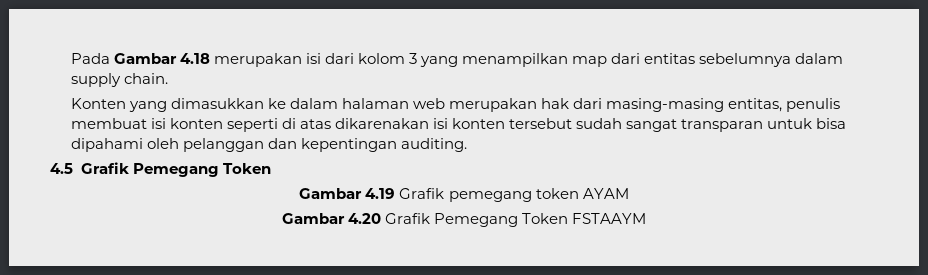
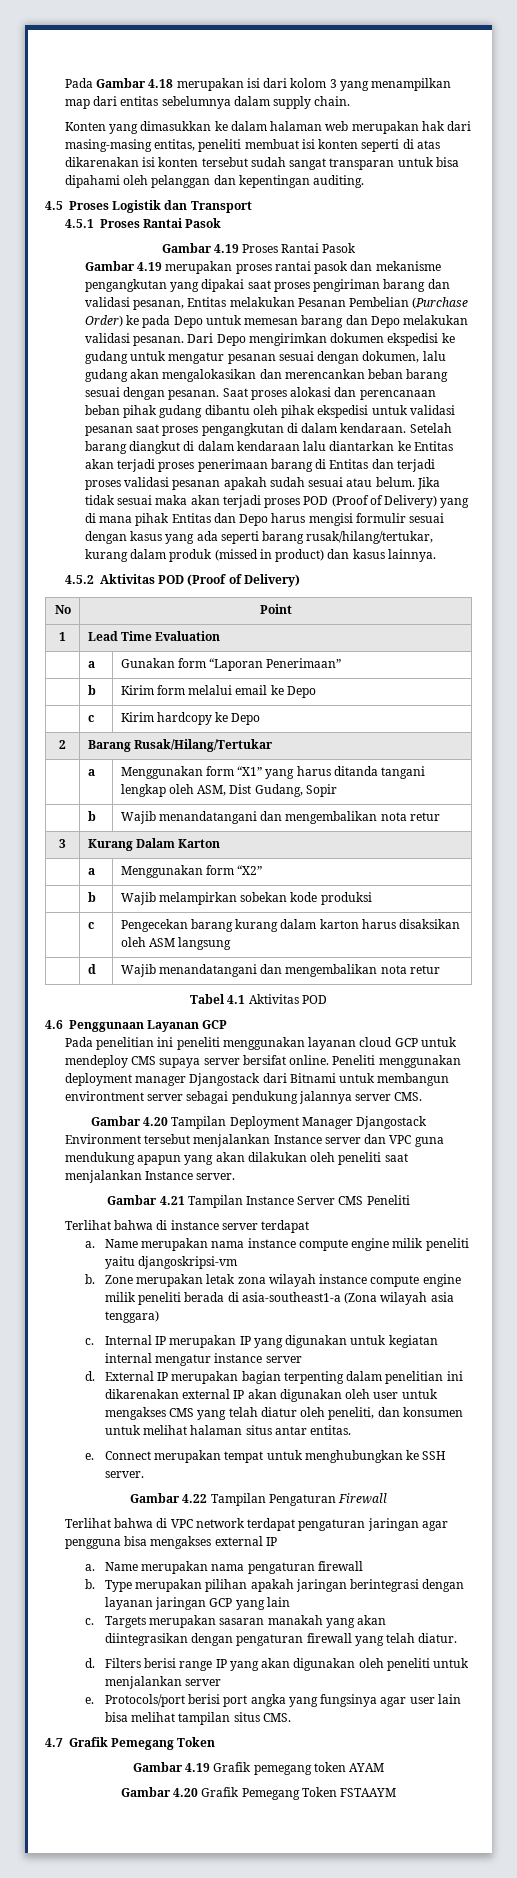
[786,98,841,112] penulis -> [198,139,242,152] peneliti
(73, 168) none -> [69,200,252,213] [64,218,222,228] [161,243,357,253] [84,261,441,274] [84,279,450,292] [84,297,469,310] [84,315,469,328] [84,333,455,346] [84,351,446,364] [84,369,449,382] [84,387,436,400] [84,405,455,418] [84,423,452,436] [84,441,453,454] [84,459,435,472] [84,477,440,490] [84,495,470,508] [84,513,445,526] [84,531,434,544] [84,549,436,562] [64,574,300,587] [54,605,71,614] [259,604,292,614] [59,632,66,641] [87,631,221,641] [87,661,95,668] [120,658,342,671] [87,685,96,695] [120,685,316,698] [87,715,94,722] [120,712,261,725] [59,740,66,749] [87,739,273,752] [87,769,95,776] [120,766,426,779] [120,784,337,797] [87,811,96,821] [120,811,440,824] [59,839,66,848] [87,838,221,851] [87,868,95,875] [120,865,263,878] [87,892,96,902] [120,892,372,905] [87,922,94,929] [120,919,461,932] [120,937,232,950] [87,964,96,974] [120,964,440,977] [190,994,327,1004] [45,1020,228,1032] [64,1037,457,1050] [64,1055,461,1068] [64,1073,450,1086] [64,1091,423,1104] [90,1116,428,1129] [64,1134,444,1147] [64,1152,408,1165] [64,1170,236,1183] [107,1195,410,1208] [64,1220,310,1233] [84,1238,469,1251] [104,1256,238,1269] [84,1274,461,1287] [104,1292,454,1305] [104,1310,159,1323] [84,1335,438,1348] [104,1353,302,1366] [84,1371,463,1384] [104,1389,438,1402] [104,1407,463,1420] [104,1425,352,1435] [84,1450,447,1463] [104,1471,144,1478] [130,1493,387,1506] [64,1518,448,1531] [64,1536,277,1549] [84,1561,363,1574] [84,1579,465,1592] [104,1597,290,1610] [84,1615,387,1628] [104,1633,458,1646] [84,1658,470,1671] [104,1676,222,1689] [84,1694,461,1707] [104,1712,291,1725] [45,1738,63,1747] Proses Logistik dan Transport // 4.5.1 Proses Rantai Pasok // Gambar 4.19 Proses Rantai Pasok // Gambar 4.19 merupakan proses rantai pasok dan mekanisme pengangkutan yang dipakai saat proses pengiriman barang dan validasi pesanan, Entitas melakukan Pesanan Pembelian (Purchase Order) ke pada Depo untuk memesan barang dan Depo melakukan validasi pesanan. Dari Depo mengirimkan dokumen ekspedisi ke gudang untuk mengatur pesanan sesuai dengan dokumen, lalu gudang akan mengalokasikan dan merencankan beban barang sesuai dengan pesanan. Saat proses alokasi dan perencanaan beban pihak gudang dibantu oleh pihak ekspedisi untuk validasi pesanan saat proses pengangkutan di dalam kendaraan. Setelah barang diangkut di dalam kendaraan lalu diantarkan ke Entitas akan terjadi proses penerimaan barang di Entitas dan terjadi proses validasi pesanan apakah sudah sesuai atau belum. Jika tidak sesuai maka akan terjadi proses POD (Proof of Delivery) yang di mana pihak Entitas dan Depo harus mengisi formulir sesuai dengan kasus yang ada seperti barang rusak/hilang/tertukar, kurang dalam produk (missed in product) dan kasus lainnya. // 4.5.2 Aktivitas POD (Proof of Delivery) // No | Point // 1 | Lead Time Evaluation // | a | Gunakan form “Laporan Penerimaan” // | b | Kirim form melalui email ke Depo // | c | Kirim hardcopy ke Depo // 2 | Barang Rusak/Hilang/Tertukar // | a | Menggunakan form “X1” yang harus ditanda tangani lengkap oleh ASM, Dist Gudang, Sopir // | b | Wajib menandatangani dan mengembalikan nota retur // 3 | Kurang Dalam Karton // | a | Menggunakan form “X2” // | b | Wajib melampirkan sobekan kode produksi // | c | Pengecekan barang kurang dalam karton harus disaksikan oleh ASM langsung // | d | Wajib menandatangani dan mengembalikan nota retur // Tabel 4.1 Aktivitas POD // 4.6 Penggunaan Layanan GCP // Pada penelitian ini peneliti menggunakan layanan cloud GCP untuk mendeploy CMS supaya server bersifat online. Peneliti menggunakan deployment manager Djangostack dari Bitnami untuk membangun environtment server sebagai pendukung jalannya server CMS. // Gambar 4.20 Tampilan Deployment Manager Djangostack // Environment tersebut menjalankan Instance server dan VPC guna mendukung apapun yang akan dilakukan oleh peneliti saat menjalankan Instance server. // Gambar 4.21 Tampilan Instance Server CMS Peneliti // Terlihat bahwa di instance server terdapat // a. Name merupakan nama instance compute engine milik peneliti yaitu djangoskripsi-vm // b. Zone merupakan letak zona wilayah instance compute engine milik peneliti berada di asia-southeast1-a (Zona wilayah asia tenggara) // c. Internal IP merupakan IP yang digunakan untuk kegiatan internal mengatur instance server // d. External IP merupakan bagian terpenting dalam penelitian ini dikarenakan external IP akan digunakan oleh user untuk mengakses CMS yang telah diatur oleh peneliti, dan konsumen untuk melihat halaman situs antar entitas. // e. Connect merupakan tempat untuk menghubungkan ke SSH server. // Gambar 4.22 Tampilan Pengaturan Firewall // Terlihat bahwa di VPC network terdapat pengaturan jaringan agar pengguna bisa mengakses external IP // a. Name merupakan nama pengaturan firewall // b. Type merupakan pilihan apakah jaringan berintegrasi dengan layanan jaringan GCP yang lain // c. Targets merupakan sasaran manakah yang akan diintegrasikan dengan pengaturan firewall yang telah diatur. // d. Filters berisi range IP yang akan digunakan oleh peneliti untuk menjalankan server // e. Protocols/port berisi port angka yang fungsinya agar user lain bisa melihat tampilan situs CMS. // 4.7

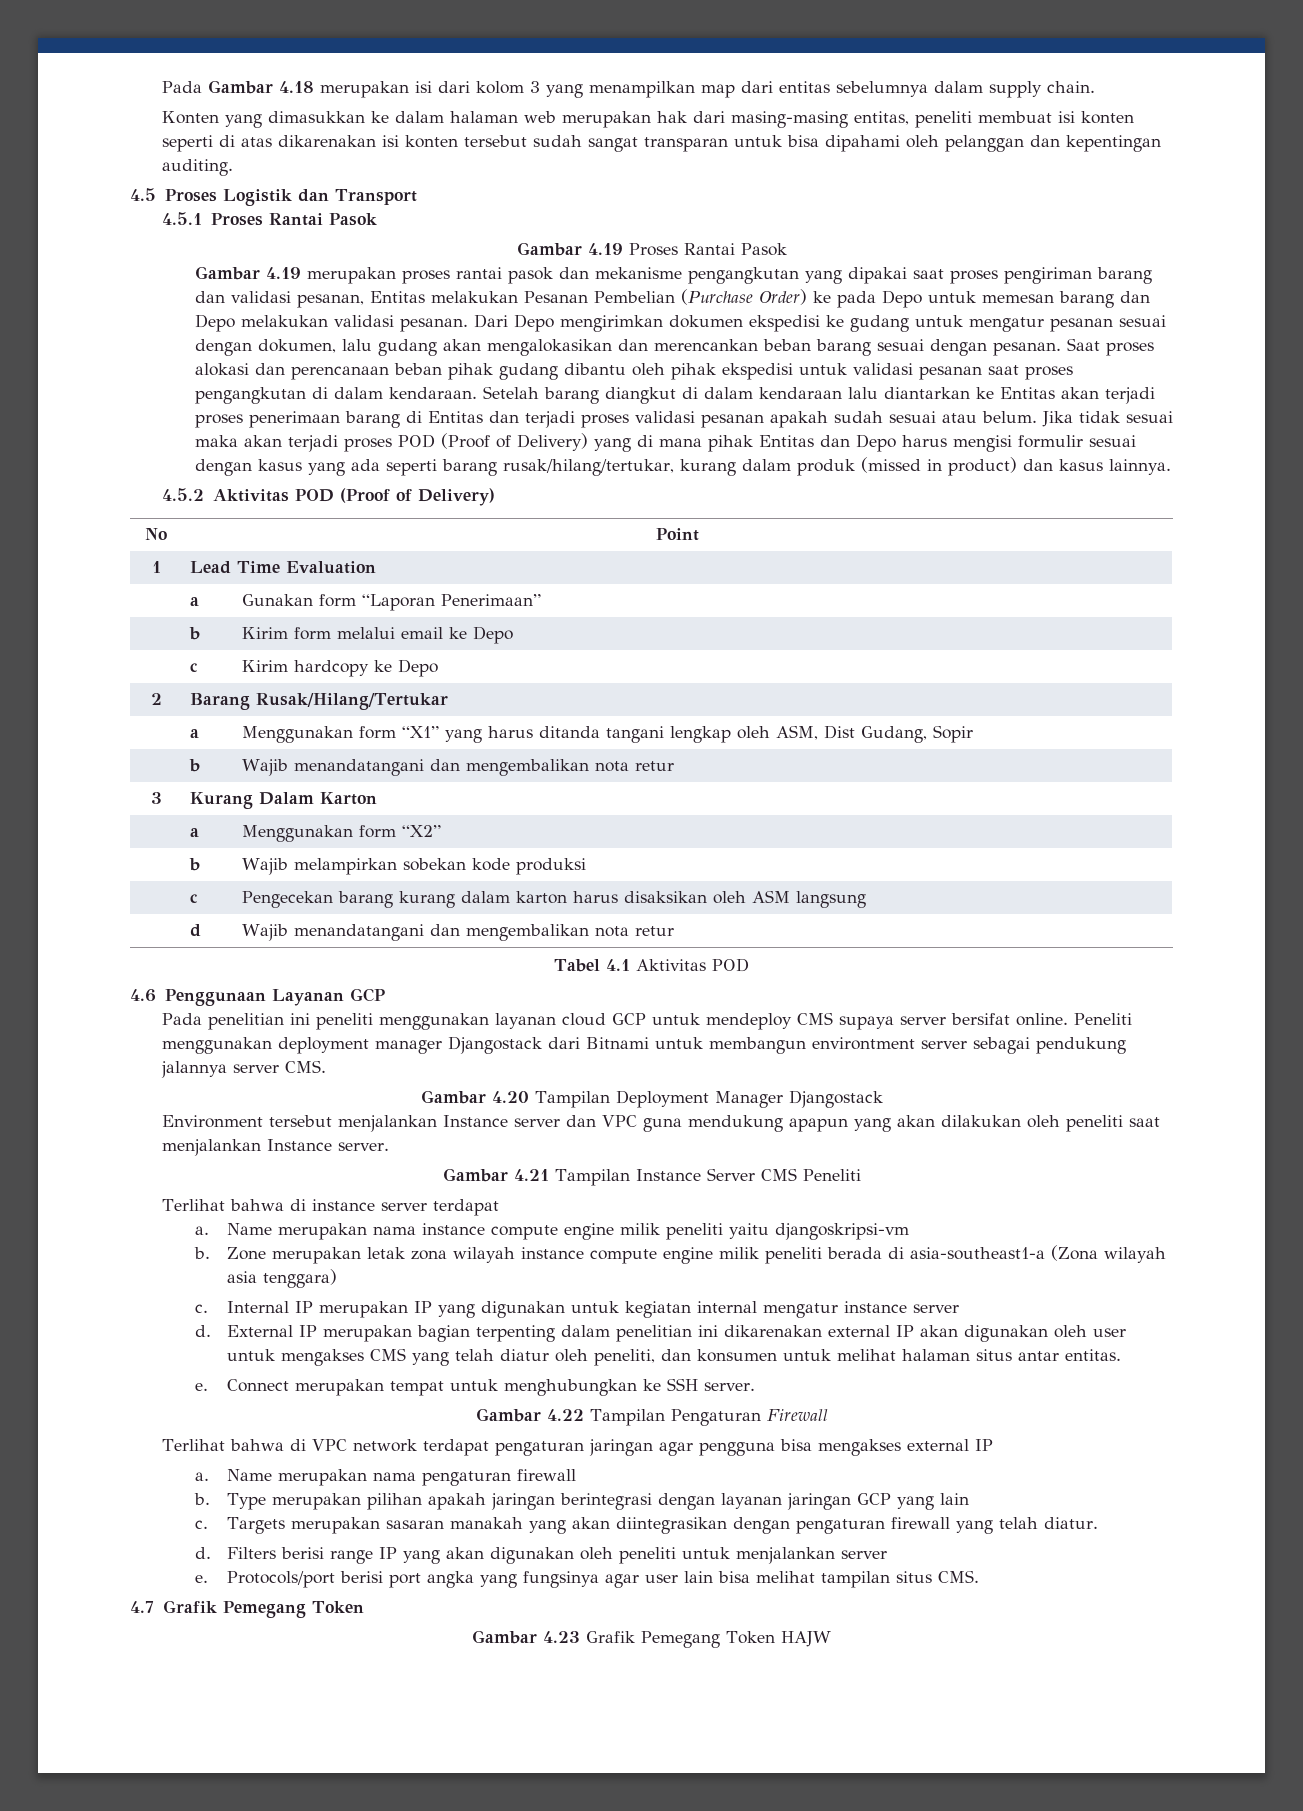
[185,1762,385,1775] [120,1787,397,1800] 4.19 Grafik pemegang token AYAM // Gambar 4.20 Grafik Pemegang Token FSTAAYM -> [543,1631,831,1648] 4.23 Grafik Pemegang Token HAJW

